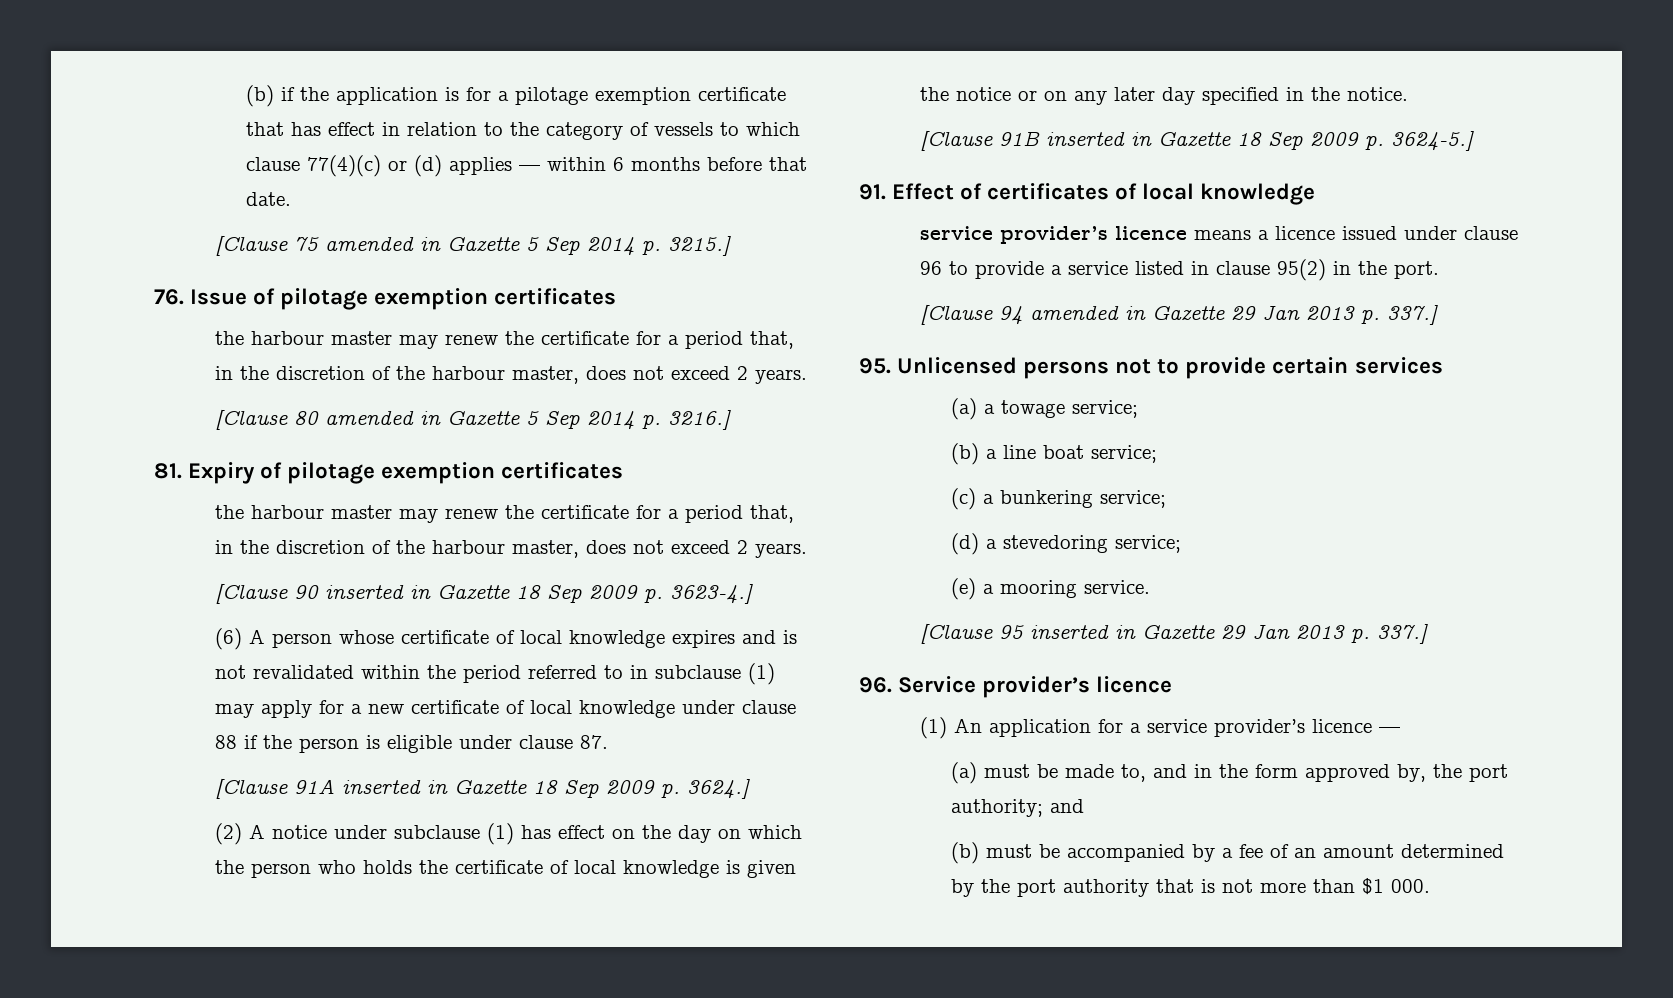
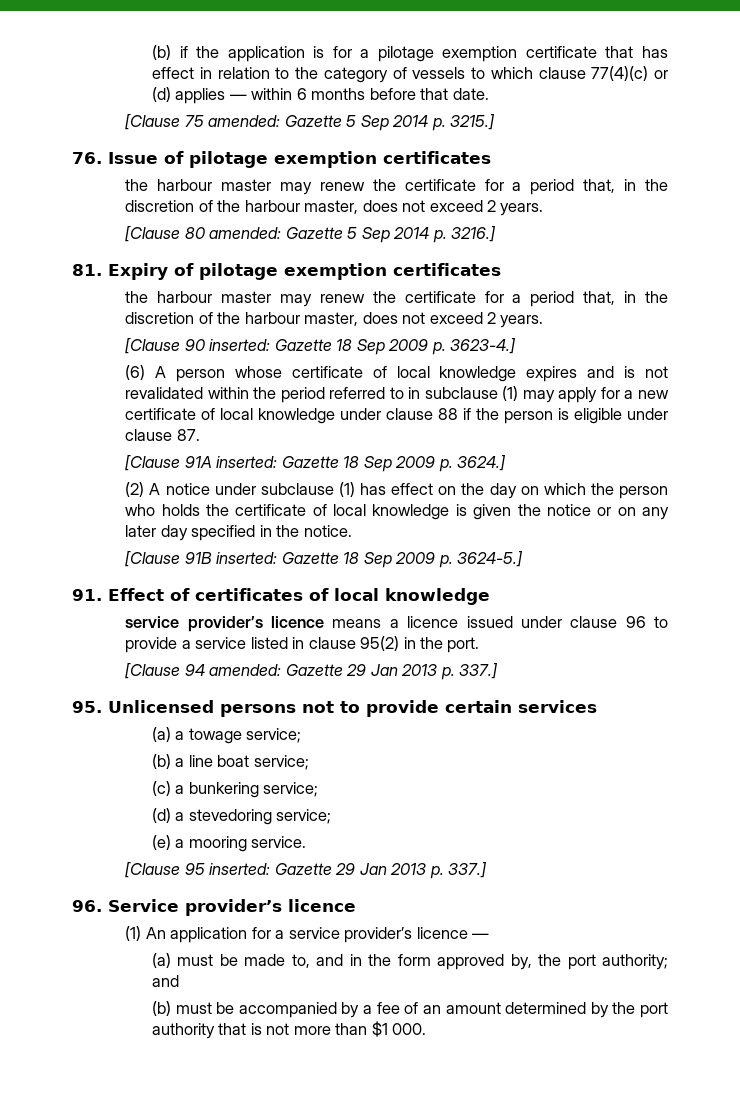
[325,237,442,251] amended in -> [208,115,281,127] amended:
[325,411,442,425] amended in -> [209,227,282,239] amended:
[325,585,432,599] inserted in -> [209,339,271,351] inserted:
[342,780,449,794] inserted in -> [216,456,278,468] inserted:
[1046,132,1153,146] inserted in -> [216,552,278,564] inserted:
[1030,306,1147,320] amended in -> [209,664,282,676] amended:
[1030,625,1137,639] inserted in -> [209,863,271,875] inserted:

